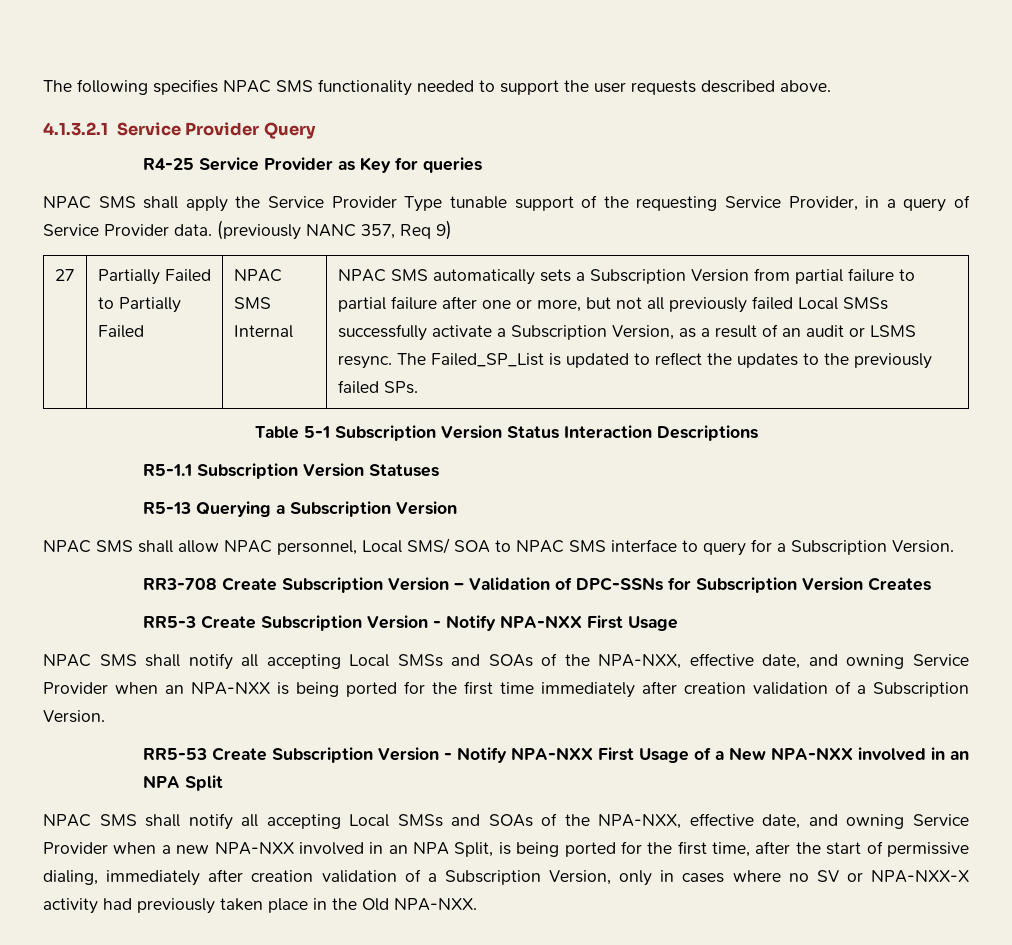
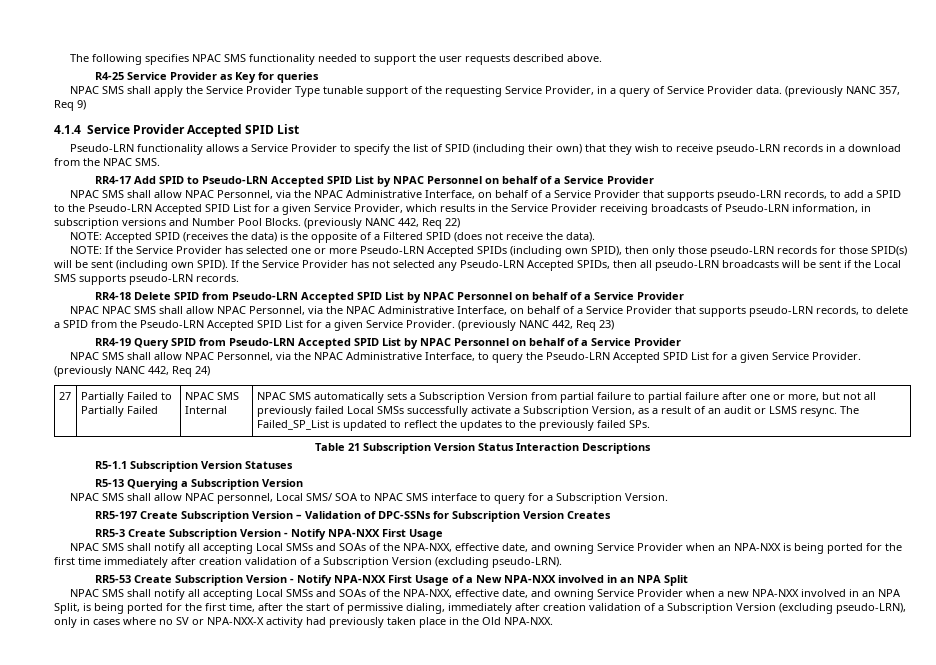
[43,122,316,139] // 4.1.3.2.1 Service Provider Query -> (602, 58) none
(452, 230) none -> [54,124,300,137] [69,144,901,155] [54,158,160,166] [94,176,654,187] [69,190,901,201] [54,204,871,215] [54,218,460,229] [69,232,595,243] [69,246,907,257] [54,260,901,271] [54,274,239,285] [94,292,684,303] [69,306,908,317] [54,320,614,331] [94,338,681,349] [69,352,861,363] [54,366,210,377] // 4.1.4 Service Provider Accepted SPID List // Pseudo-LRN functionality allows a Service Provider to specify the list of SPID (including their own) that they wish to receive pseudo-LRN records in a download from the NPAC SMS. // RR4-17 Add SPID to Pseudo-LRN Accepted SPID List by NPAC Personnel on behalf of a Service Provider // NPAC SMS shall allow NPAC Personnel, via the NPAC Administrative Interface, on behalf of a Service Provider that supports pseudo-LRN records, to add a SPID to the Pseudo-LRN Accepted SPID List for a given Service Provider, which results in the Service Provider receiving broadcasts of Pseudo-LRN information, in subscription versions and Number Pool Blocks. (previously NANC 442, Req 22) // NOTE: Accepted SPID (receives the data) is the opposite of a Filtered SPID (does not receive the data). // NOTE: If the Service Provider has selected one or more Pseudo-LRN Accepted SPIDs (including own SPID), then only those pseudo-LRN records for those SPID(s) will be sent (including own SPID). If the Service Provider has not selected any Pseudo-LRN Accepted SPIDs, then all pseudo-LRN broadcasts will be sent if the Local SMS supports pseudo-LRN records. // RR4-18 Delete SPID from Pseudo-LRN Accepted SPID List by NPAC Personnel on behalf of a Service Provider // NPAC NPAC SMS shall allow NPAC Personnel, via the NPAC Administrative Interface, on behalf of a Service Provider that supports pseudo-LRN records, to delete a SPID from the Pseudo-LRN Accepted SPID List for a given Service Provider. (previously NANC 442, Req 23) // RR4-19 Query SPID from Pseudo-LRN Accepted SPID List by NPAC Personnel on behalf of a Service Provider // NPAC SMS shall allow NPAC Personnel, via the NPAC Administrative Interface, to query the Pseudo-LRN Accepted SPID List for a given Service Provider. (previously NANC 442, Req 24)
[303,426,330,438] 5-1 -> [348,443,360,451] 21
[142,578,217,590] RR3-708 -> [94,511,137,519] RR5-197
[43,710,105,723] Version. -> [392,557,562,568] Version (excluding pseudo-LRN).
[549,870,611,885] Version, -> [736,603,906,614] Version (excluding pseudo-LRN),

